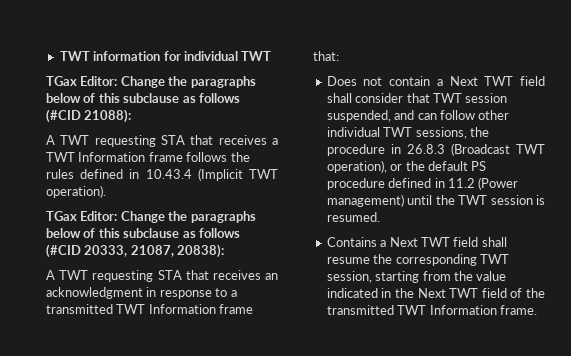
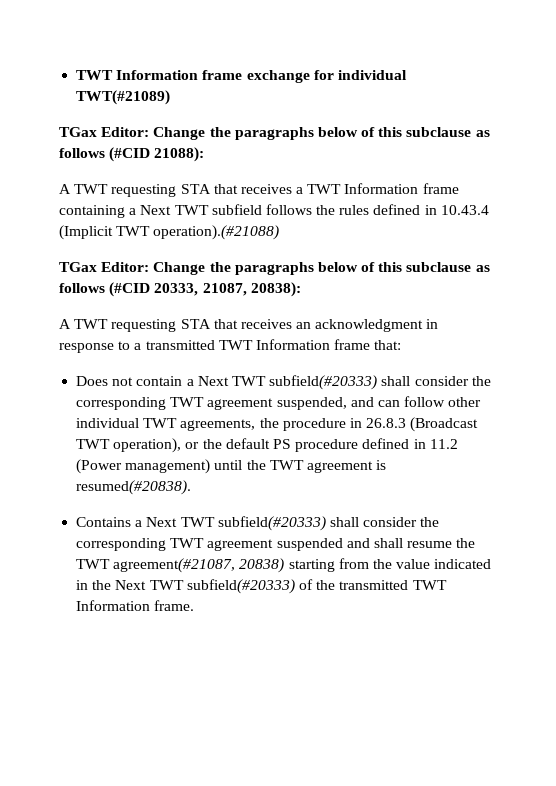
[59,51,161,61] TWT information -> [76,70,310,83] TWT Information frame exchange
[241,51,272,61] TWT -> [76,90,171,105] TWT(#21089)
(183, 157) none -> [59,204,262,218] containing a Next TWT subfield
[46,185,106,198] operation). -> [153,225,280,240] operation).(#21088)
[520,76,545,86] [326,93,508,103] field shall consider that TWT session -> [269,375,491,390] [76,397,274,410] subfield(#20333) shall consider the corresponding TWT agreement
[415,127,467,139] sessions, -> [180,419,256,431] agreements,
[490,195,545,205] [326,212,380,222] session is resumed. -> [306,460,387,473] [76,480,192,495] agreement is resumed(#20838).
[453,237,507,247] [326,254,509,266] [326,271,372,283] field shall resume the corresponding TWT session, -> [217,516,440,531] [76,538,476,551] [76,558,285,573] subfield(#20333) shall consider the corresponding TWT agreement suspended and shall resume the TWT agreement(#21087, 20838)
[481,288,507,298] field -> [186,579,295,594] subfield(#20333)

